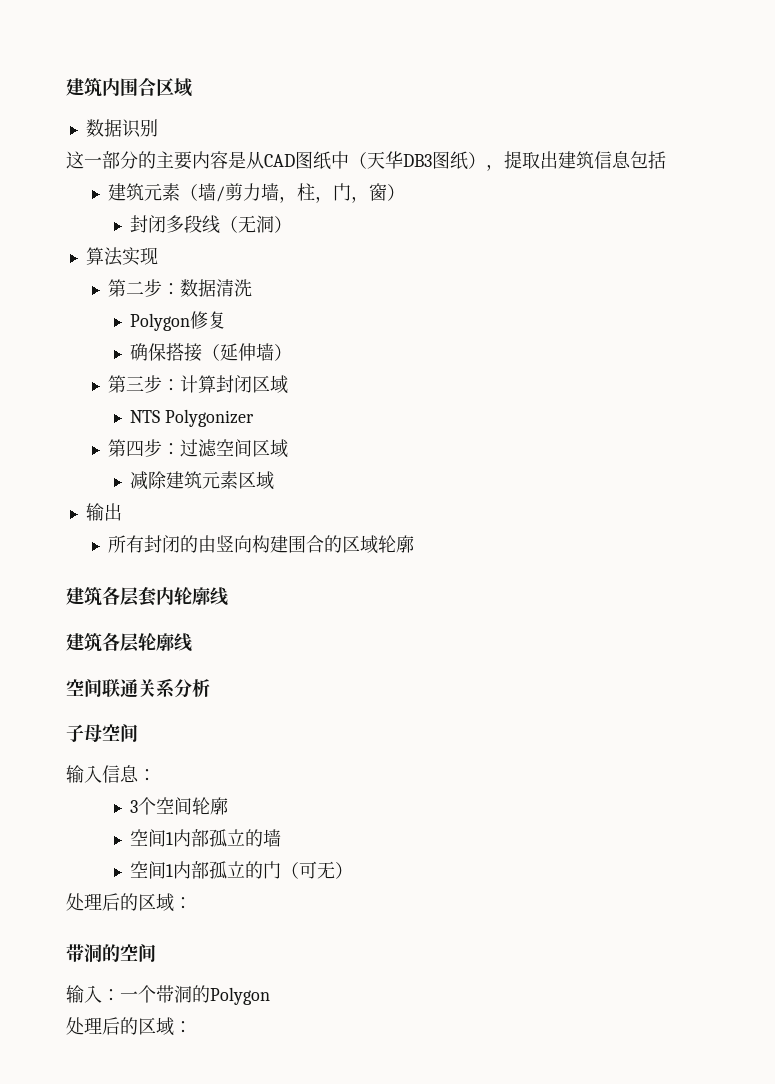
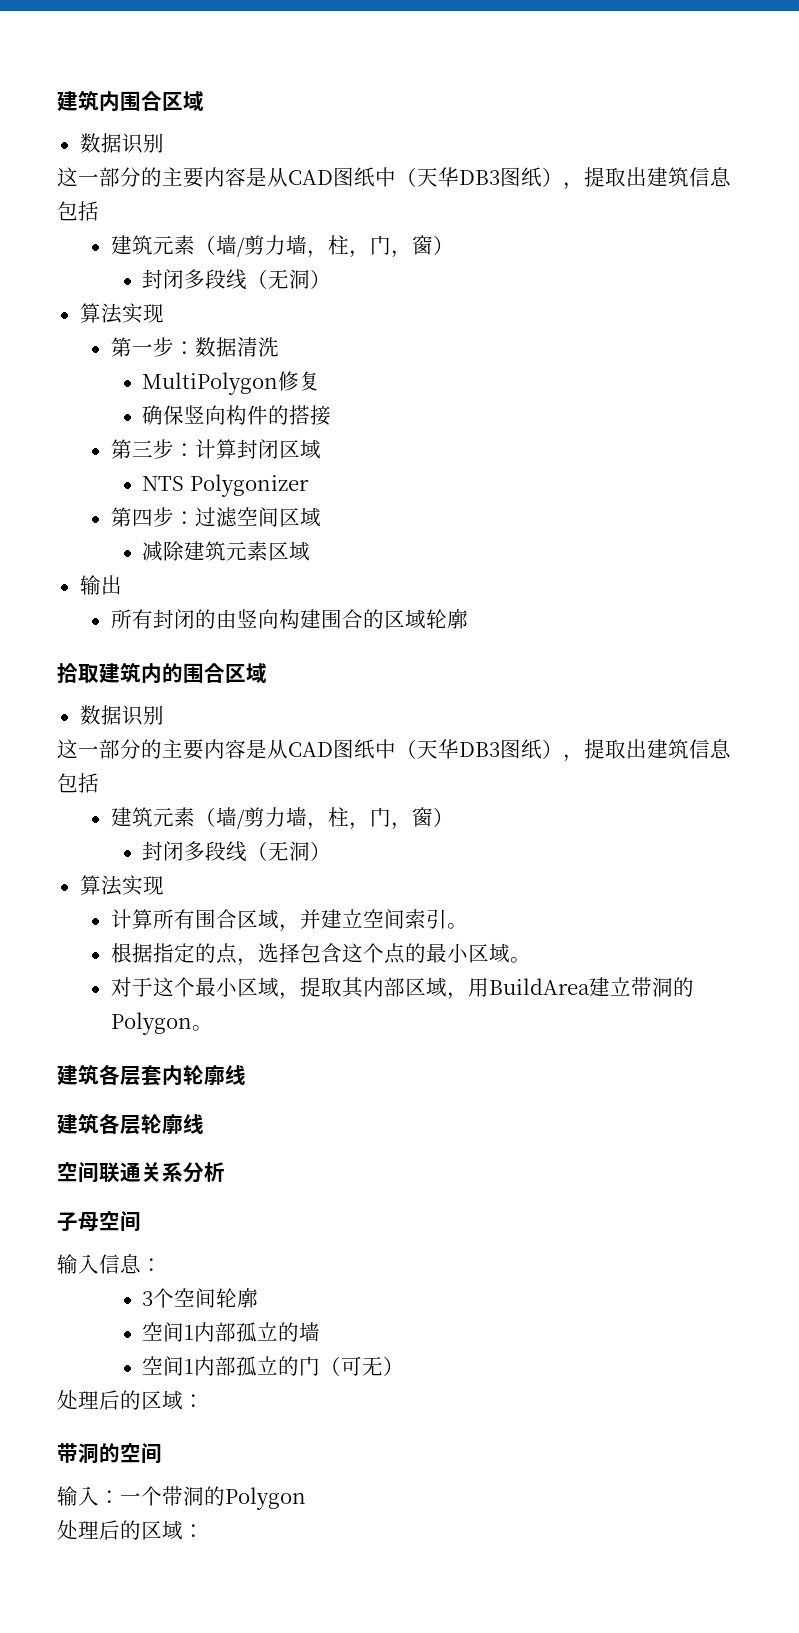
[125,281,144,295] 二 -> [131,344,153,355] 一
[129,313,190,331] Polygon -> [142,372,279,395] MultiPolygon
(166, 352) none -> [184,405,290,425] 竖向构件的
[201,343,292,361] （延伸墙） -> (332, 415) none
(414, 544) none -> [57,662,267,684] [79,705,164,726] [57,739,731,762] [57,773,99,793] [110,807,454,830] [142,841,332,862] [79,875,164,896] [110,909,468,932] [110,943,531,966] [110,977,694,1000] [110,1012,213,1035] // 拾取建筑内的围合区域 // 数据识别 // 这一部分的主要内容是从CAD图纸中（天华DB3图纸），提取出建筑信息包括 // 建筑元素（墙/剪力墙，柱，门，窗） // 封闭多段线（无洞） // 算法实现 // 计算所有围合区域，并建立空间索引。 // 根据指定的点，选择包含这个点的最小区域。 // 对于这个最小区域，提取其内部区域，用BuildArea建立带洞的Polygon。

